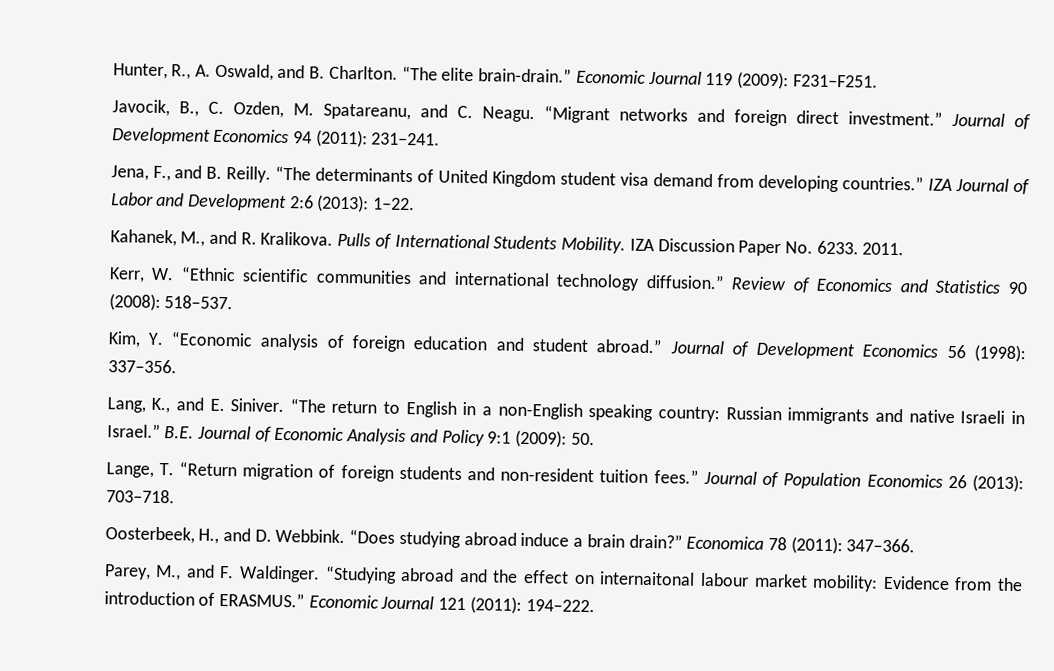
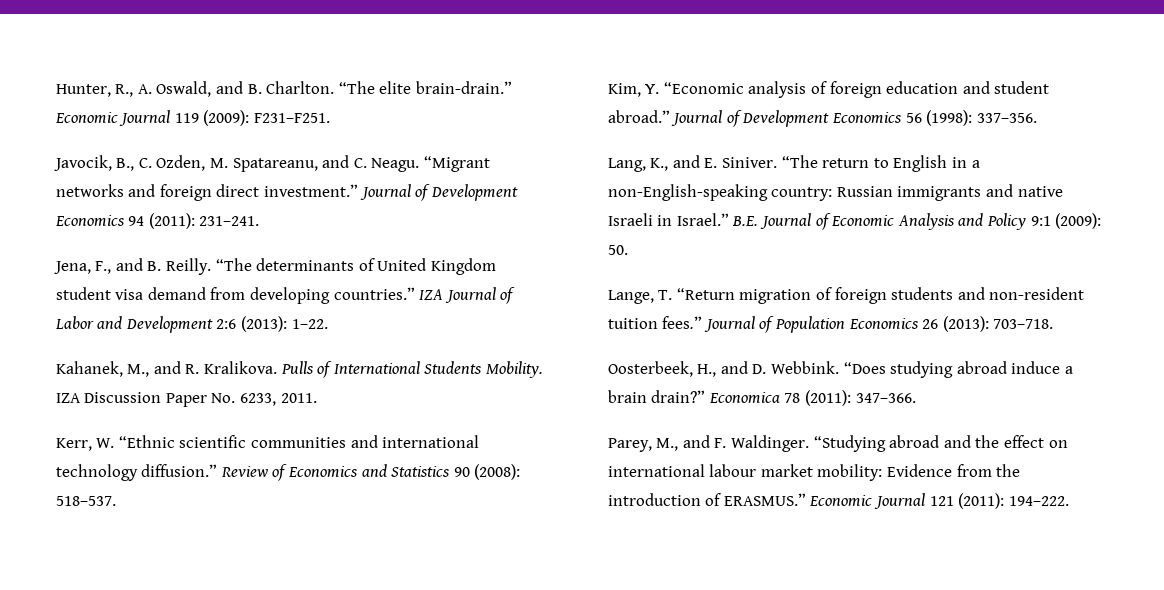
[816,240,859,255] 6233. -> [239,393,276,406] 6233,
[497,402,654,422] non-English speaking -> [607,184,768,201] non-English-speaking
[599,571,696,586] internaitonal -> [607,464,705,477] international

